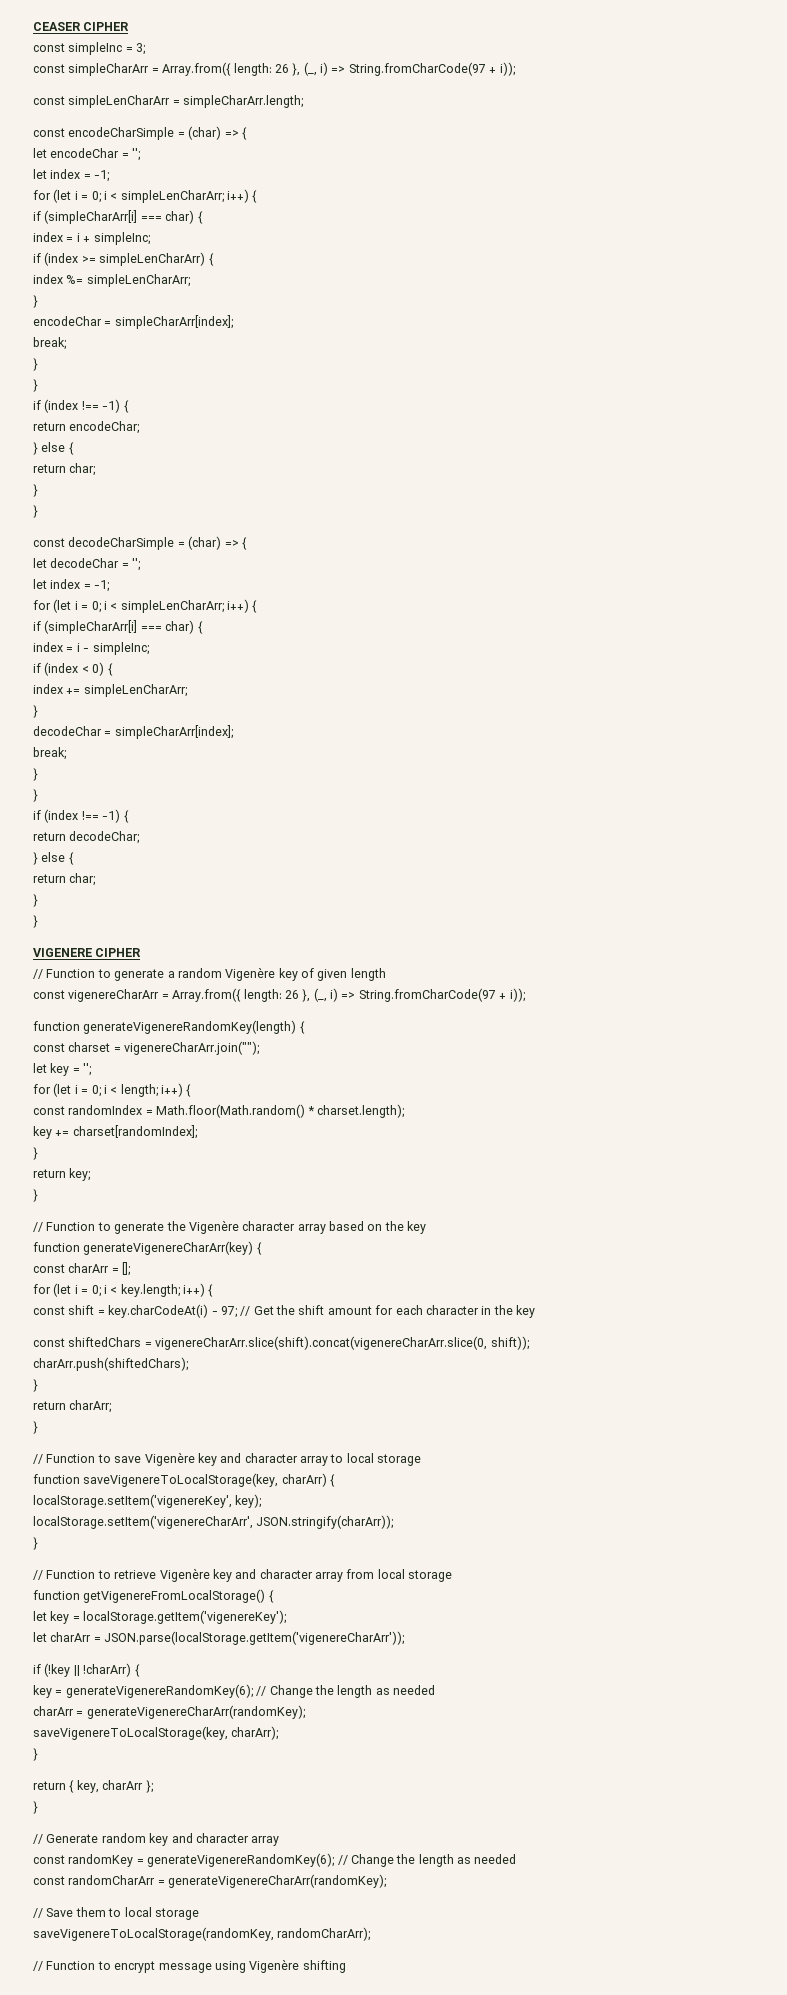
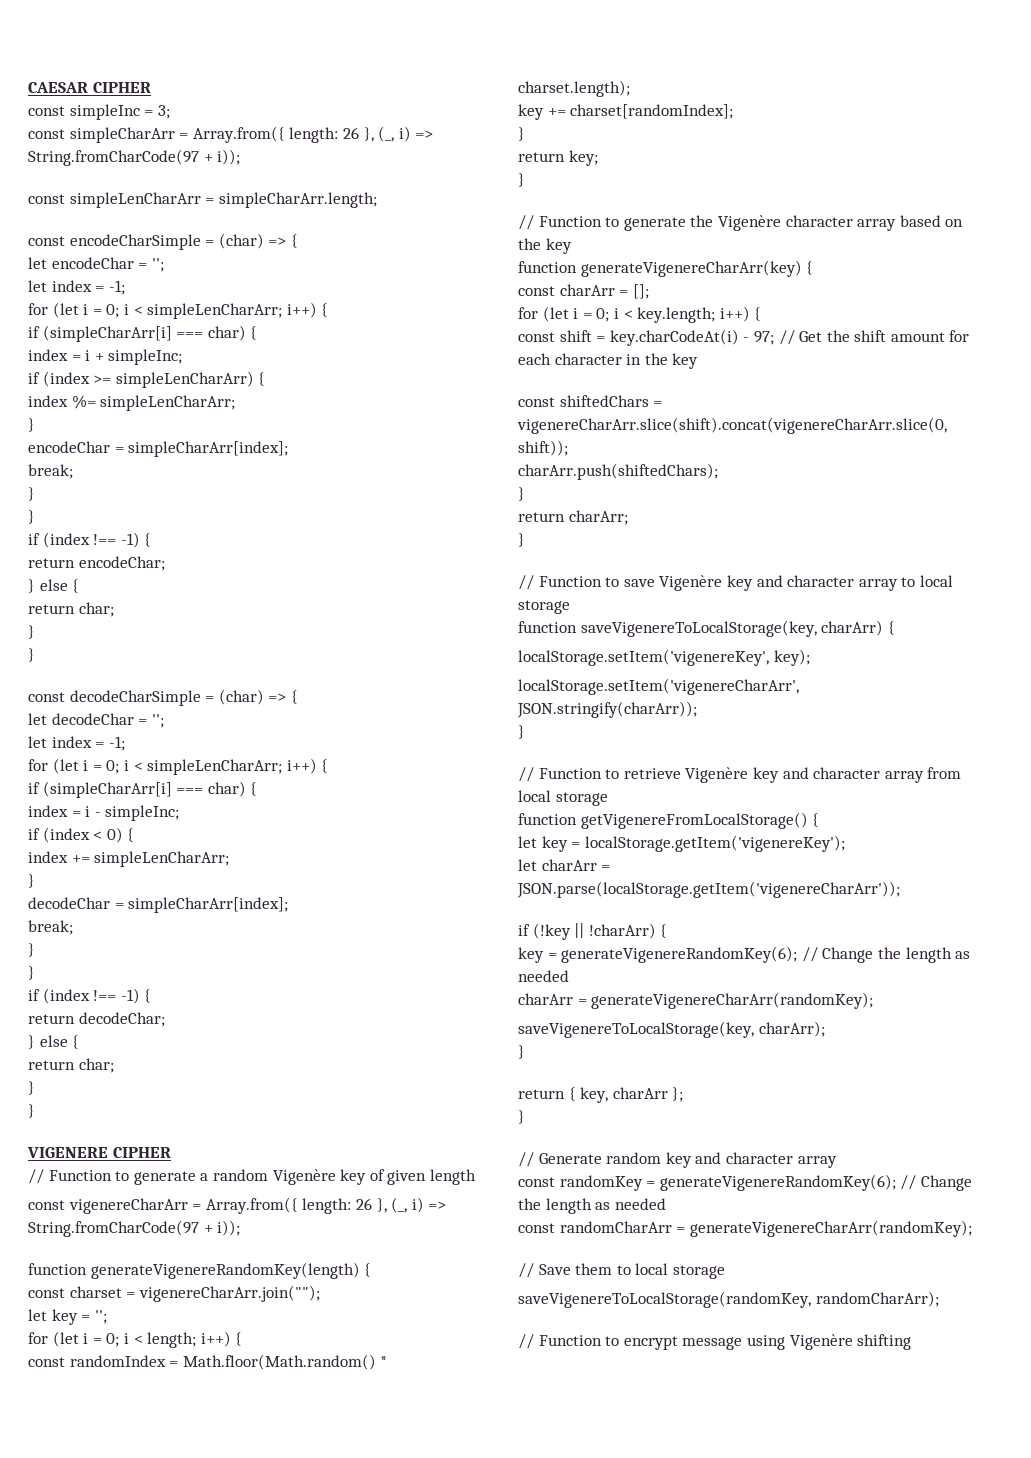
[33,22,81,31] CEASER -> [28,82,88,93] CAESAR

